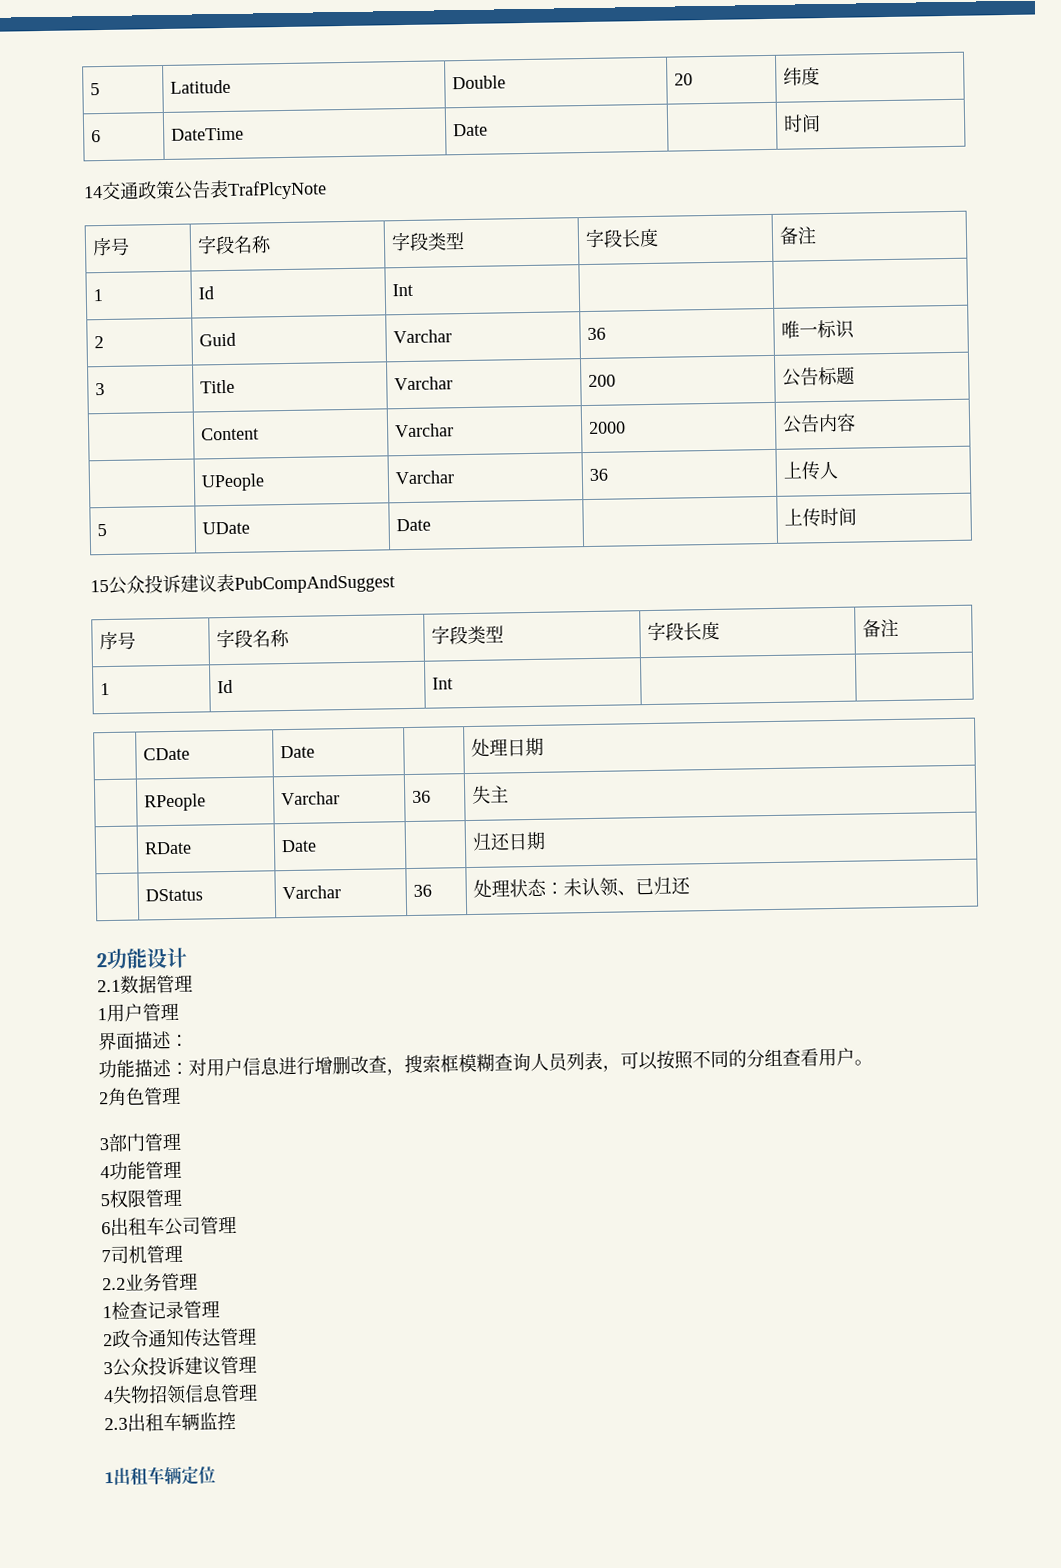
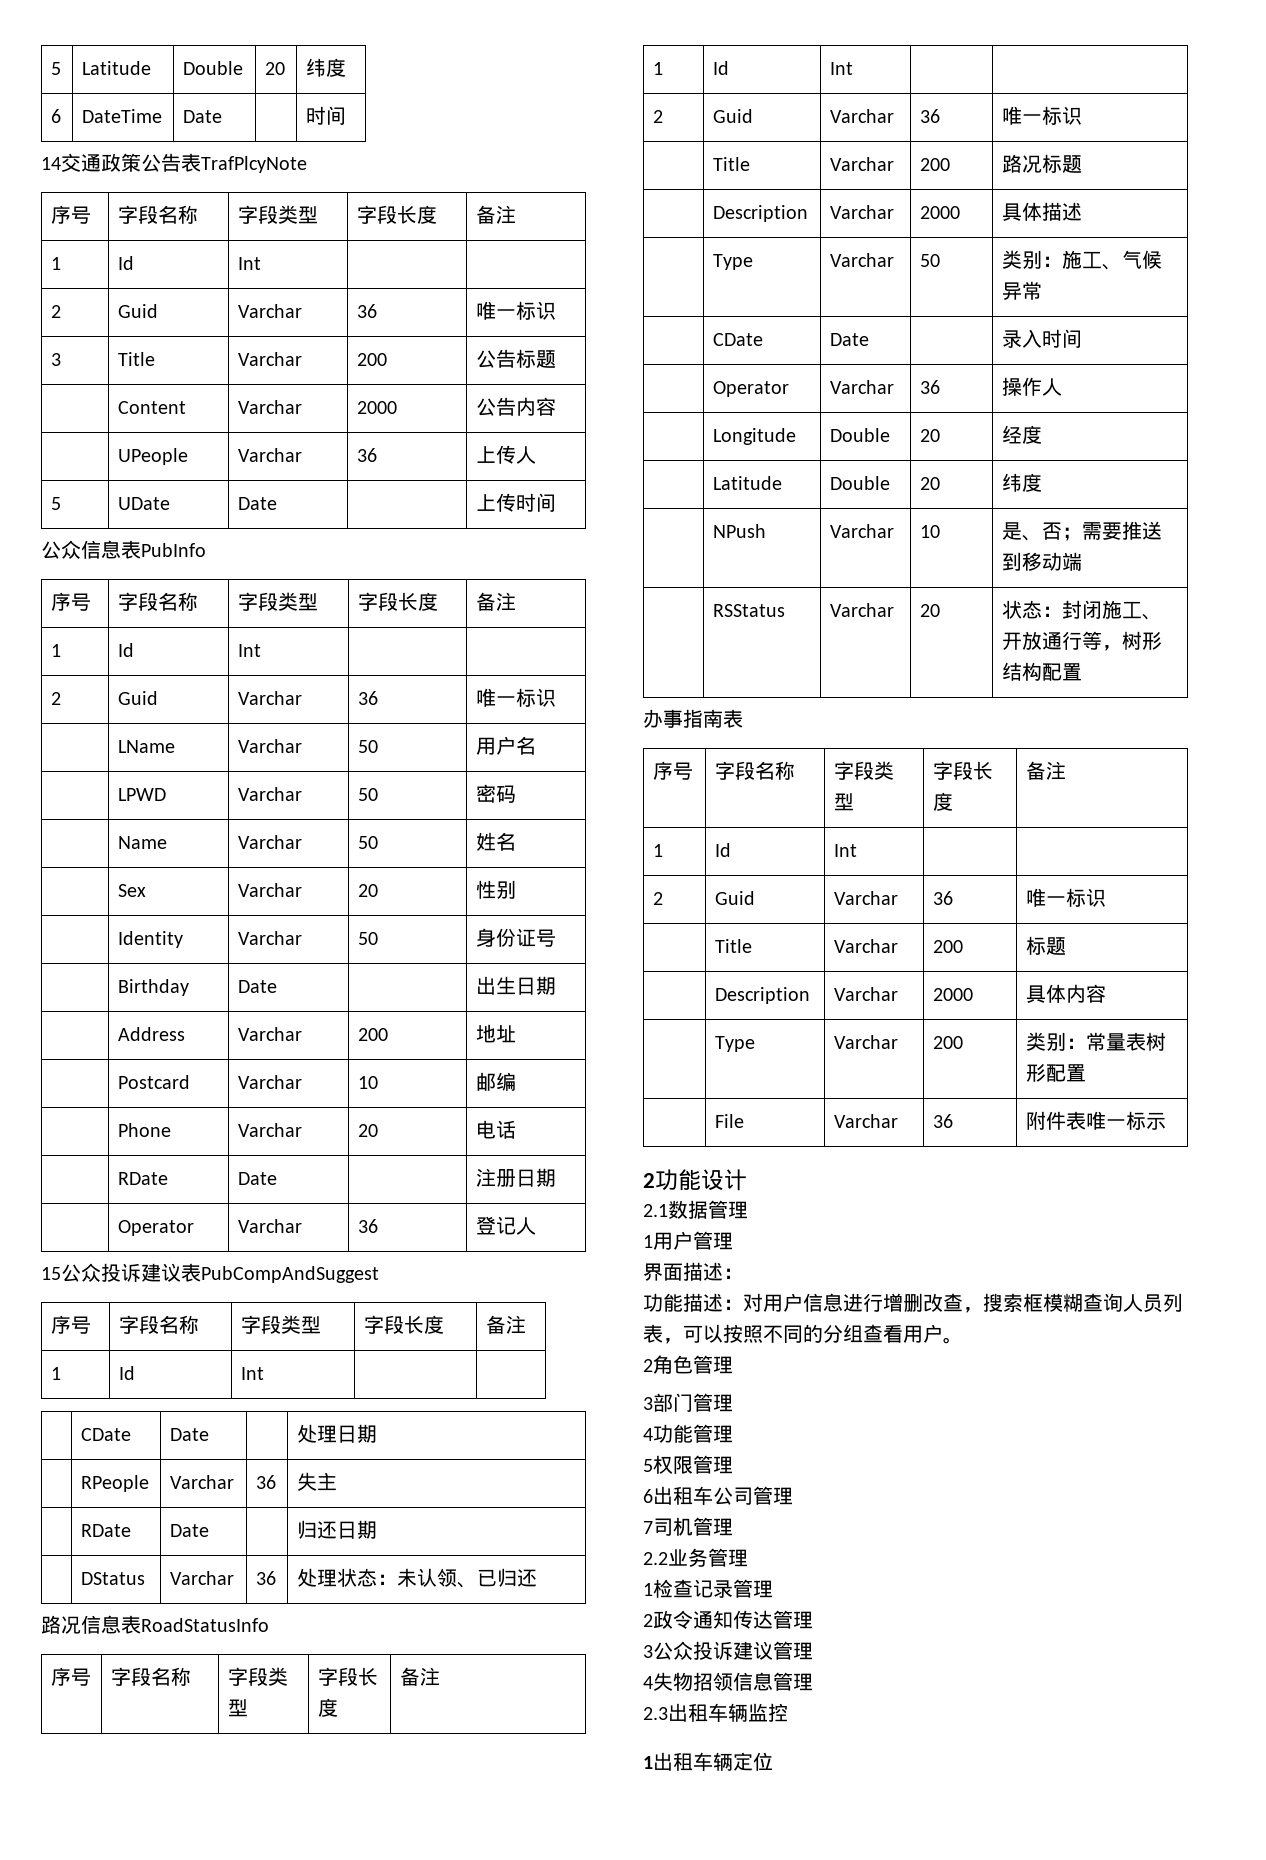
(857, 516) none -> [41,540,206,559] [51,592,92,611] [118,592,199,611] [238,592,319,611] [358,592,439,611] [476,592,517,611] [51,644,62,657] [118,643,135,657] [238,644,262,657] [51,692,62,705] [118,691,159,705] [238,691,303,705] [358,691,379,705] [476,688,557,707] [118,740,176,753] [238,739,303,753] [358,740,379,753] [476,736,537,755] [118,788,167,801] [238,787,303,801] [358,788,379,801] [476,784,517,803] [118,836,168,849] [238,835,303,849] [358,836,379,849] [476,832,517,851] [118,884,147,897] [238,883,303,897] [358,884,379,897] [476,880,517,899] [118,931,184,948] [238,931,303,945] [358,932,379,945] [476,928,557,947] [118,979,190,996] [238,980,278,993] [476,976,557,995] [118,1027,186,1041] [238,1027,303,1041] [358,1028,389,1041] [476,1024,517,1043] [118,1075,191,1089] [238,1075,303,1089] [358,1076,379,1089] [476,1072,517,1091] [118,1123,172,1137] [238,1123,303,1137] [358,1124,379,1137] [476,1120,517,1139] [118,1172,169,1185] [238,1172,278,1185] [476,1168,557,1187] [118,1220,195,1236] [238,1219,303,1233] [358,1219,379,1233] [476,1216,537,1235] // 公众信息表PubInfo // 序号 | 字段名称 | 字段类型 | 字段长度 | 备注 // 1 | Id | Int | | // 2 | Guid | Varchar | 36 | 唯一标识 // | LName | Varchar | 50 | 用户名 // | LPWD | Varchar | 50 | 密码 // | Name | Varchar | 50 | 姓名 // | Sex | Varchar | 20 | 性别 // | Identity | Varchar | 50 | 身份证号 // | Birthday | Date | | 出生日期 // | Address | Varchar | 200 | 地址 // | Postcard | Varchar | 10 | 邮编 // | Phone | Varchar | 20 | 电话 // | RDate | Date | | 注册日期 // | Operator | Varchar | 36 | 登记人
(691, 885) none -> [41,1615,269,1634] [51,1667,92,1686] [111,1667,192,1686] [228,1667,289,1686] [228,1699,249,1717] [318,1667,379,1686] [318,1698,339,1717] [400,1667,441,1686] [653,62,664,75] [713,61,730,75] [830,62,854,75] [653,110,664,123] [713,109,754,123] [830,109,895,123] [920,109,941,123] [1002,106,1083,125] [713,157,751,171] [830,157,895,171] [920,158,951,171] [1002,154,1083,173] [713,205,809,222] [830,205,895,219] [920,206,961,219] [1002,202,1083,221] [713,254,754,270] [830,253,895,267] [920,254,941,267] [1002,250,1163,270] [1002,281,1043,300] [713,333,764,346] [830,333,870,346] [1002,329,1083,348] [713,381,790,397] [830,380,895,394] [920,380,941,394] [1002,377,1063,396] [713,428,797,445] [830,428,891,442] [920,429,941,442] [1002,425,1043,444] [713,476,783,490] [830,476,891,490] [920,477,941,490] [1002,473,1043,492] [713,524,767,538] [830,524,895,538] [920,525,941,538] [1002,521,1163,541] [1002,552,1083,571] [713,604,786,617] [830,603,895,617] [920,604,941,617] [1002,600,1163,620] [1002,631,1163,651] [1002,662,1083,681] [643,709,743,728] [653,761,694,780] [715,761,796,780] [834,761,895,780] [834,793,855,811] [933,761,994,780] [933,792,954,811] [1026,761,1067,780] [653,844,664,857] [715,843,732,857] [834,844,858,857] [653,892,664,905] [715,891,756,905] [834,891,899,905] [933,891,954,905] [1026,888,1107,907] [715,939,753,953] [834,939,899,953] [933,940,964,953] [1026,936,1067,955] [715,987,811,1004] [834,987,899,1001] [933,988,974,1001] [1026,984,1107,1003] [715,1036,756,1052] [834,1035,899,1049] [933,1036,964,1049] [1026,1032,1167,1051] [1026,1063,1087,1082] [715,1114,745,1128] [834,1114,899,1128] [933,1114,954,1128] [1026,1111,1167,1130] // 路况信息表RoadStatusInfo // 序号 | 字段名称 | 字段类型 | 字段长度 | 备注 // 1 | Id | Int | | // 2 | Guid | Varchar | 36 | 唯一标识 // | Title | Varchar | 200 | 路况标题 // | Description | Varchar | 2000 | 具体描述 // | Type | Varchar | 50 | 类别：施工、气候异常 // | CDate | Date | | 录入时间 // | Operator | Varchar | 36 | 操作人 // | Longitude | Double | 20 | 经度 // | Latitude | Double | 20 | 纬度 // | NPush | Varchar | 10 | 是、否；需要推送到移动端 // | RSStatus | Varchar | 20 | 状态：封闭施工、开放通行等，树形结构配置 // 办事指南表 // 序号 | 字段名称 | 字段类型 | 字段长度 | 备注 // 1 | Id | Int | | // 2 | Guid | Varchar | 36 | 唯一标识 // | Title | Varchar | 200 | 标题 // | Description | Varchar | 2000 | 具体内容 // | Type | Varchar | 200 | 类别：常量表树形配置 // | File | Varchar | 36 | 附件表唯一标示

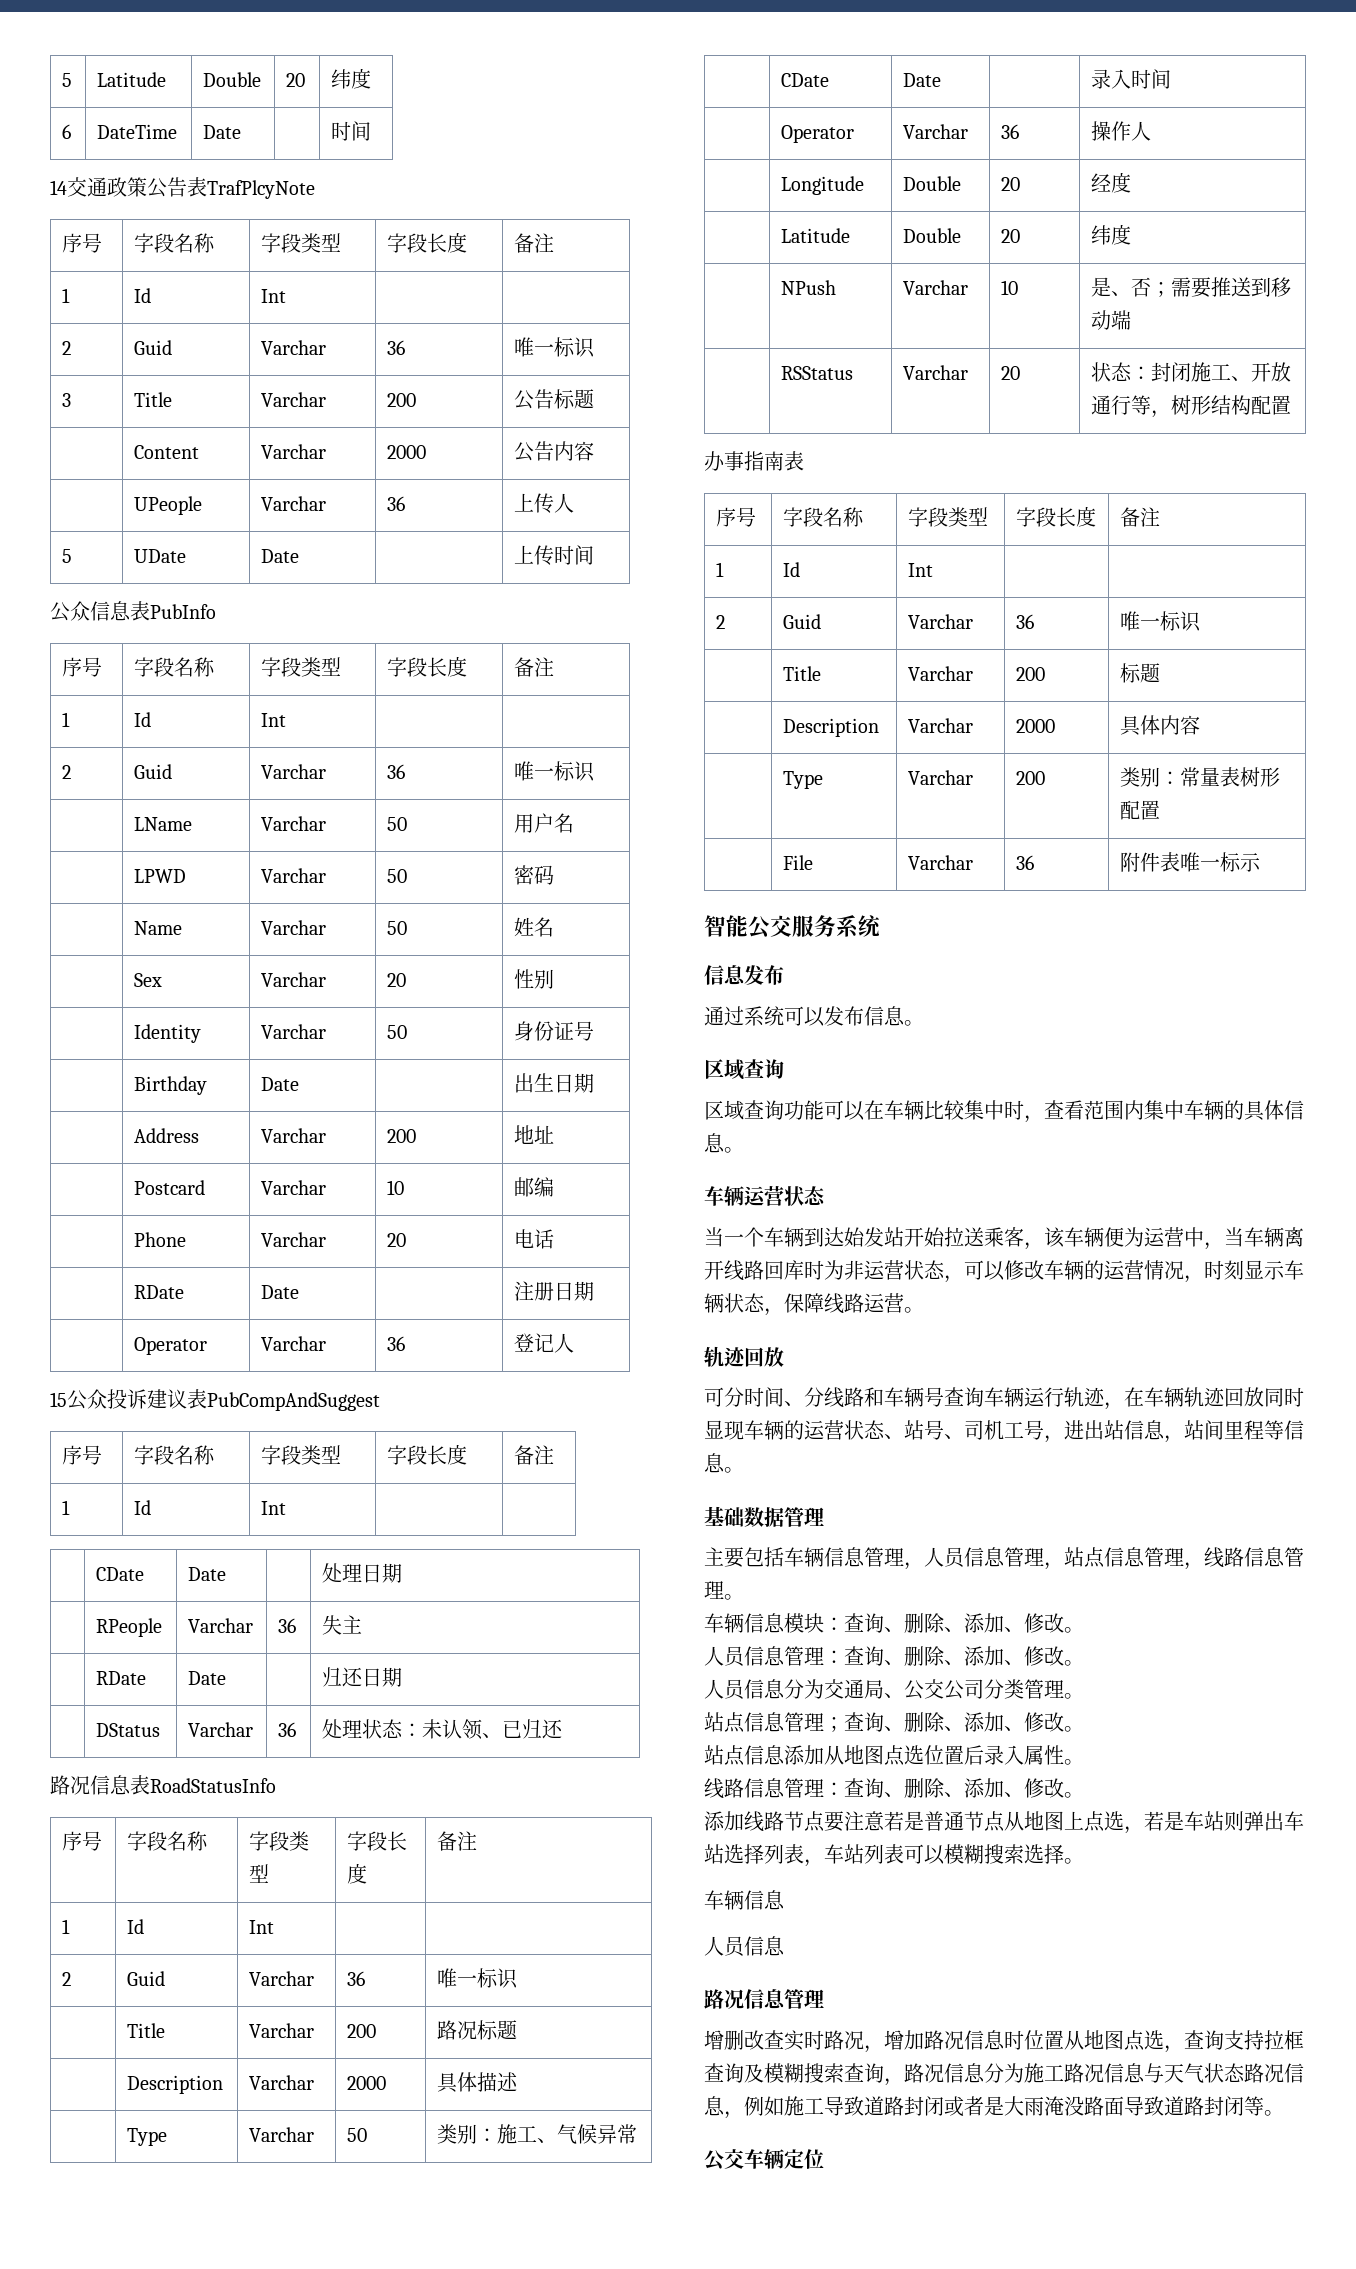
[643,1169,747,1191] [643,1200,748,1219] [643,1231,733,1250] [643,1262,743,1281] [643,1293,1183,1313] [643,1324,963,1344] [643,1355,733,1374] [643,1393,733,1412] [643,1424,733,1443] [643,1455,733,1474] [643,1486,793,1506] [643,1517,733,1536] [643,1548,748,1567] [643,1579,773,1598] [643,1610,813,1629] [643,1641,813,1660] [643,1672,813,1691] [643,1703,788,1723] [643,1752,693,1771] 2功能设计 // 2.1数据管理 // 1用户管理 // 界面描述： // 功能描述：对用户信息进行增删改查，搜索框模糊查询人员列表，可以按照不同的分组查看用户。 // 2角色管理 // 3部门管理 // 4功能管理 // 5权限管理 // 6出租车公司管理 // 7司机管理 // 2.2业务管理 // 1检查记录管理 // 2政令通知传达管理 // 3公众投诉建议管理 // 4失物招领信息管理 // 2.3出租车辆监控 // 1出租 -> [704,915,881,939] [704,965,784,985] [704,1006,924,1027] [704,1059,784,1080] [704,1100,1304,1123] [704,1133,744,1153] [704,1186,826,1206] [704,1227,1304,1250] [704,1260,1304,1283] [704,1293,924,1316] [704,1346,784,1367] [704,1387,1304,1410] [704,1420,1304,1443] [704,1453,744,1473] [704,1506,824,1527] [704,1547,1304,1570] [704,1581,744,1600] [704,1613,1084,1633] [704,1646,1084,1667] [704,1679,1084,1700] [704,1712,1084,1733] [704,1745,1084,1766] [704,1778,1084,1799] [704,1811,1304,1834] [704,1844,1084,1867] [704,1890,785,1910] [704,1936,785,1957] [704,1989,824,2009] [704,2030,1304,2053] [704,2063,1304,2086] [704,2096,1284,2119] [704,2149,744,2171] 智能公交服务系统 // 信息发布 // 通过系统可以发布信息。 // 区域查询 // 区域查询功能可以在车辆比较集中时，查看范围内集中车辆的具体信息。 // 车辆运营状态 // 当一个车辆到达始发站开始拉送乘客，该车辆便为运营中，当车辆离开线路回库时为非运营状态，可以修改车辆的运营情况，时刻显示车辆状态，保障线路运营。 // 轨迹回放 // 可分时间、分线路和车辆号查询车辆运行轨迹，在车辆轨迹回放同时显现车辆的运营状态、站号、司机工号，进出站信息，站间里程等信息。 // 基础数据管理 // 主要包括车辆信息管理，人员信息管理，站点信息管理，线路信息管理。 // 车辆信息模块：查询、删除、添加、修改。 // 人员信息管理：查询、删除、添加、修改。 // 人员信息分为交通局、公交公司分类管理。 // 站点信息管理；查询、删除、添加、修改。 // 站点信息添加从地图点选位置后录入属性。 // 线路信息管理：查询、删除、添加、修改。 // 添加线路节点要注意若是普通节点从地图上点选，若是车站则弹出车站选择列表，车站列表可以模糊搜索选择。 // 车辆信息 // 人员信息 // 路况信息管理 // 增删改查实时路况，增加路况信息时位置从地图点选，查询支持拉框查询及模糊搜索查询，路况信息分为施工路况信息与天气状态路况信息，例如施工导致道路封闭或者是大雨淹没路面导致道路封闭等。 // 公交

